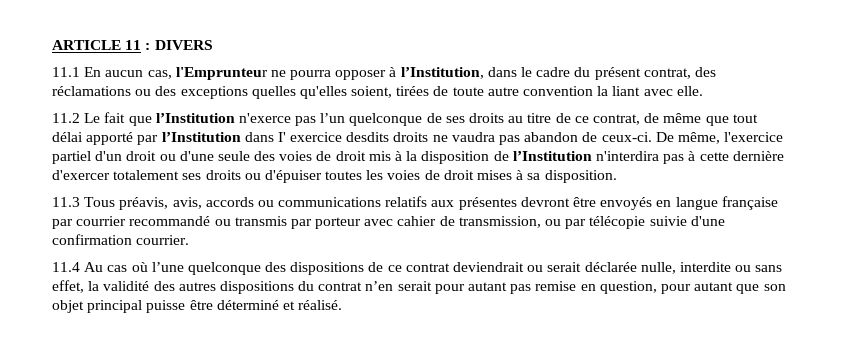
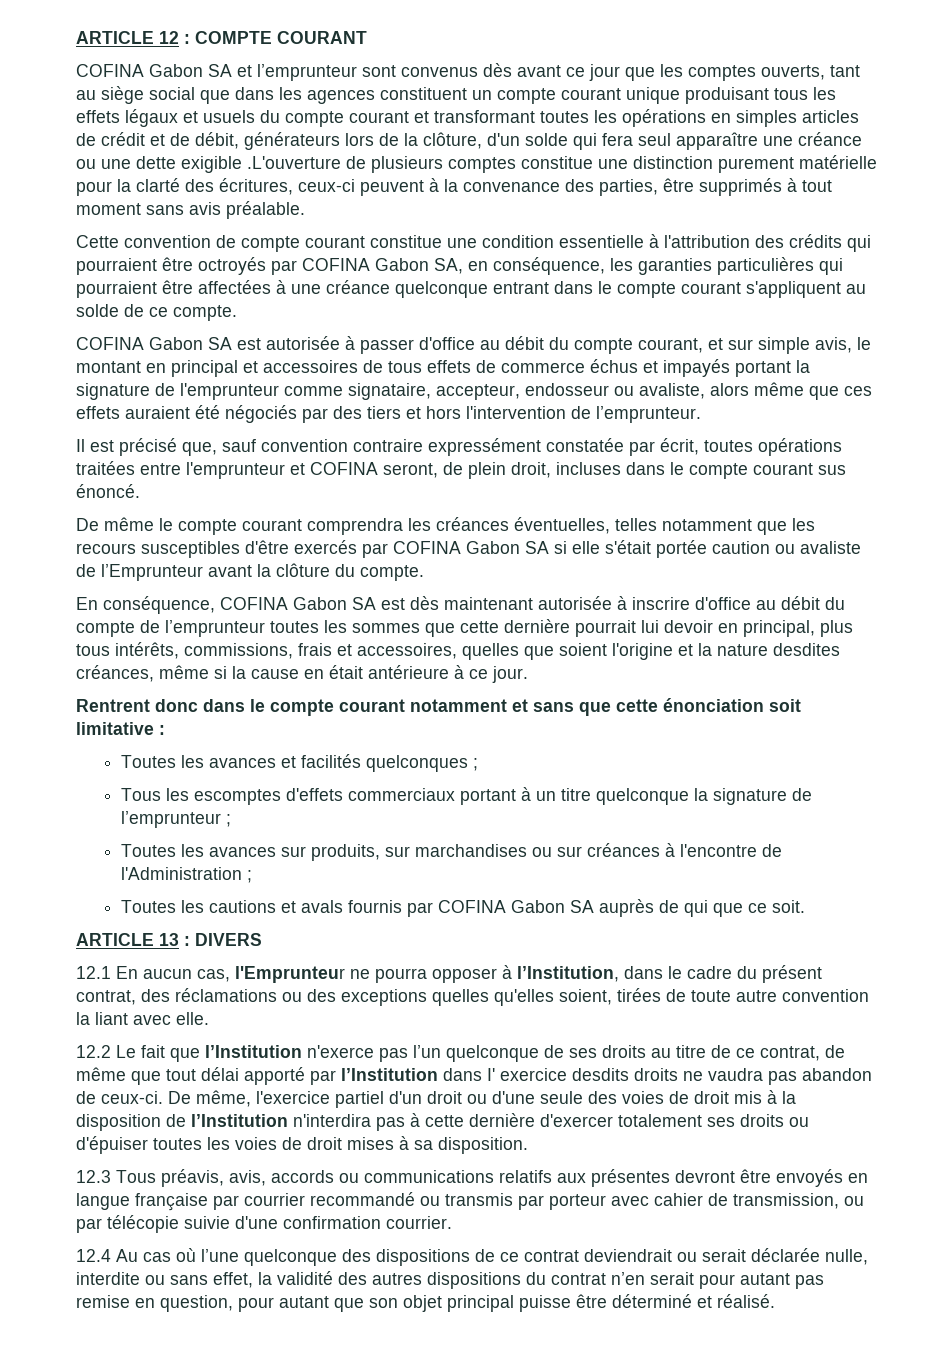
[52,40,142,50] ARTICLE 11 -> [76,31,367,44] [76,63,860,81] [76,86,836,104] [76,109,859,127] [76,132,862,150] [76,155,877,173] [76,178,832,196] [76,201,305,219] [76,234,871,252] [76,257,843,275] [76,280,866,298] [76,304,237,321] [76,336,871,354] [76,359,810,377] [76,382,872,400] [76,405,701,423] [76,438,842,456] [76,461,846,479] [76,484,140,498] [76,517,815,535] [76,540,861,558] [76,563,424,581] [76,596,845,614] [76,619,853,637] [76,642,840,660] [76,665,528,683] [76,698,801,716] [76,722,165,735] [120,754,478,772] [120,787,812,805] [120,811,231,828] [120,843,782,861] [120,867,252,883] [120,899,805,917] [76,933,179,946] ARTICLE 12 : COMPTE COURANT // COFINA Gabon SA et l’emprunteur sont convenus dès avant ce jour que les comptes ouverts, tant au siège social que dans les agences constituent un compte courant unique produisant tous les effets légaux et usuels du compte courant et transformant toutes les opérations en simples articles de crédit et de débit, générateurs lors de la clôture, d'un solde qui fera seul apparaître une créance ou une dette exigible .L'ouverture de plusieurs comptes constitue une distinction purement matérielle pour la clarté des écritures, ceux-ci peuvent à la convenance des parties, être supprimés à tout moment sans avis préalable. // Cette convention de compte courant constitue une condition essentielle à l'attribution des crédits qui pourraient être octroyés par COFINA Gabon SA, en conséquence, les garanties particulières qui pourraient être affectées à une créance quelconque entrant dans le compte courant s'appliquent au solde de ce compte. // COFINA Gabon SA est autorisée à passer d'office au débit du compte courant, et sur simple avis, le montant en principal et accessoires de tous effets de commerce échus et impayés portant la signature de l'emprunteur comme signataire, accepteur, endosseur ou avaliste, alors même que ces effets auraient été négociés par des tiers et hors l'intervention de l’emprunteur. // Il est précisé que, sauf convention contraire expressément constatée par écrit, toutes opérations traitées entre l'emprunteur et COFINA seront, de plein droit, incluses dans le compte courant sus énoncé. // De même le compte courant comprendra les créances éventuelles, telles notamment que les recours susceptibles d'être exercés par COFINA Gabon SA si elle s'était portée caution ou avaliste de l’Emprunteur avant la clôture du compte. // En conséquence, COFINA Gabon SA est dès maintenant autorisée à inscrire d'office au débit du compte de l’emprunteur toutes les sommes que cette dernière pourrait lui devoir en principal, plus tous intérêts, commissions, frais et accessoires, quelles que soient l'origine et la nature desdites créances, même si la cause en était antérieure à ce jour. // Rentrent donc dans le compte courant notamment et sans que cette énonciation soit limitative : // Toutes les avances et facilités quelconques ; // Tous les escomptes d'effets commerciaux portant à un titre quelconque la signature de l’emprunteur ; // Toutes les avances sur produits, sur marchandises ou sur créances à l'encontre de l'Administration ; // Toutes les cautions et avals fournis par COFINA Gabon SA auprès de qui que ce soit. // ARTICLE 13
[52,67,80,77] 11.1 -> [76,966,111,979] 12.1
[52,113,80,123] 11.2 -> [76,1045,111,1058] 12.2
[52,197,80,207] 11.3 -> [76,1170,111,1183] 12.3
[52,262,80,272] 11.4 -> [76,1249,111,1262] 12.4

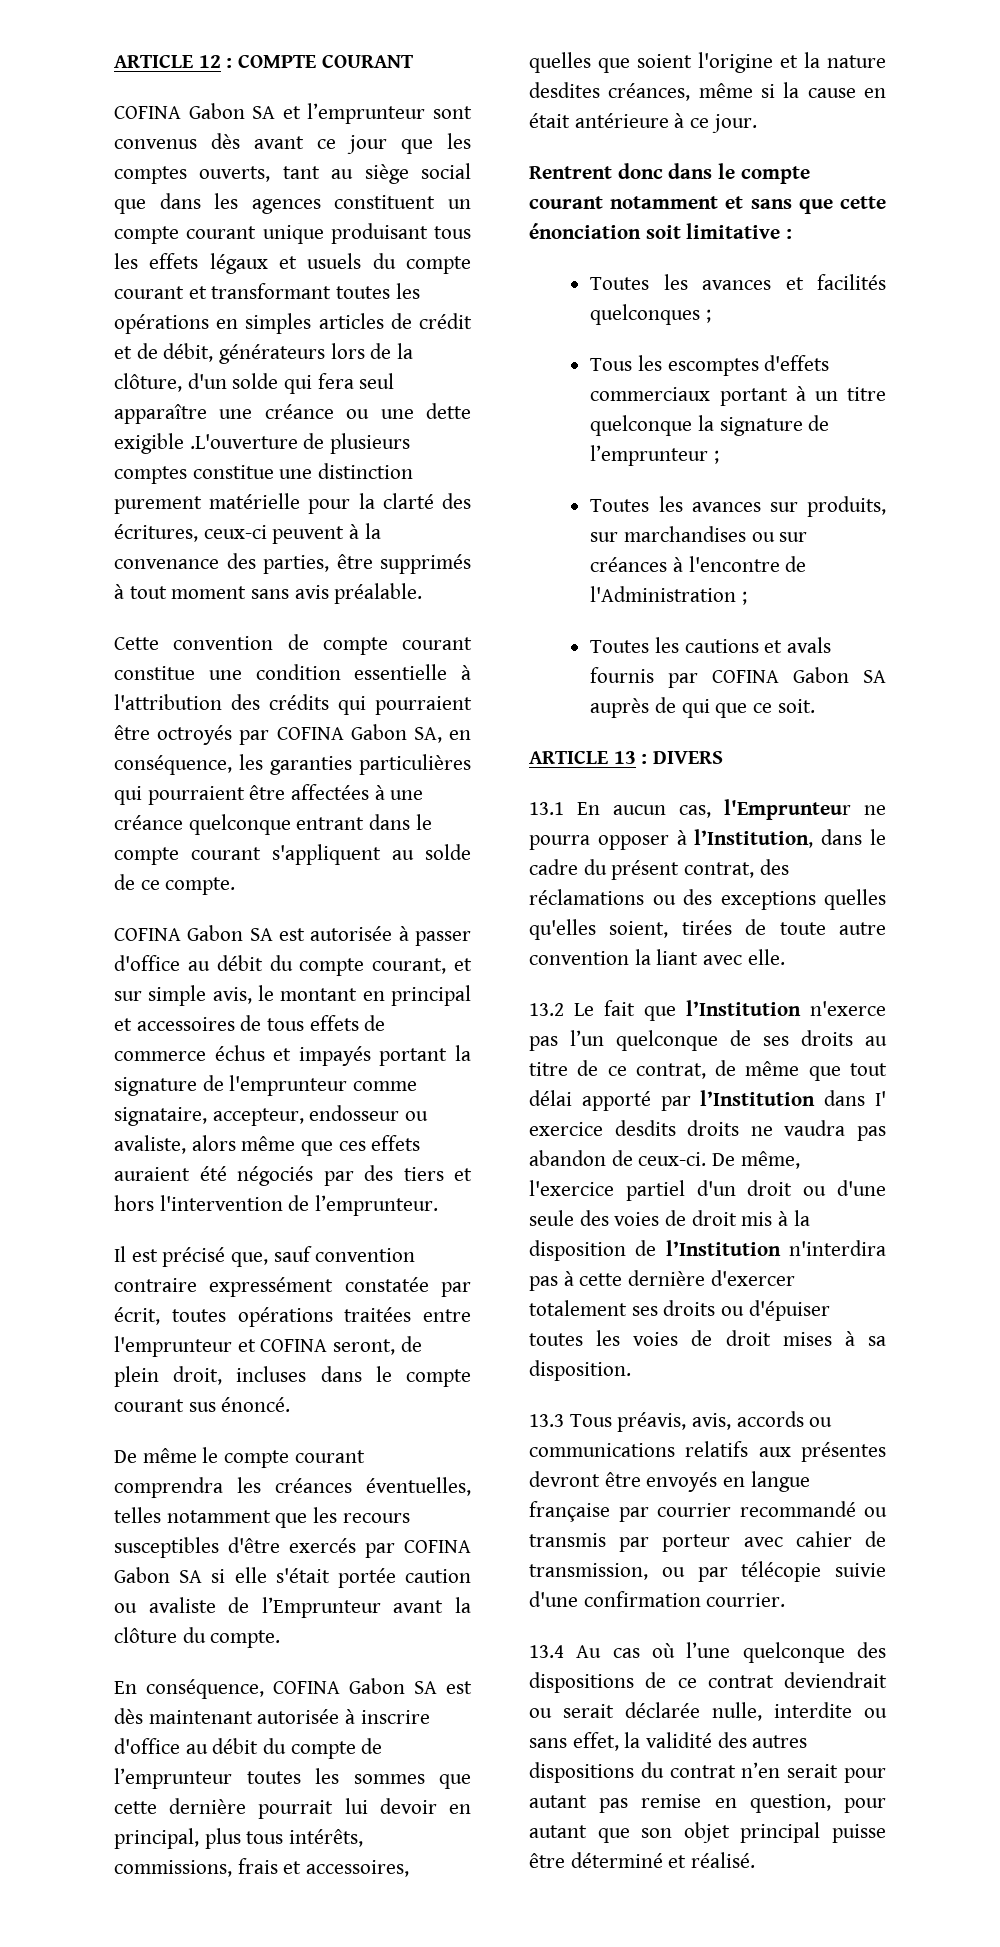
[76,966,111,979] 12.1 -> [529,802,564,815] 13.1
[76,1045,111,1058] 12.2 -> [529,1003,564,1016] 13.2
[76,1170,111,1183] 12.3 -> [529,1414,564,1427] 13.3
[76,1249,111,1262] 12.4 -> [529,1645,564,1658] 13.4

